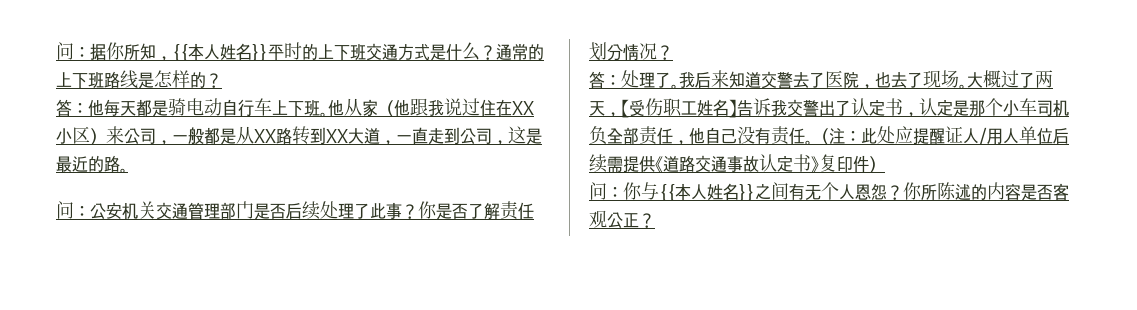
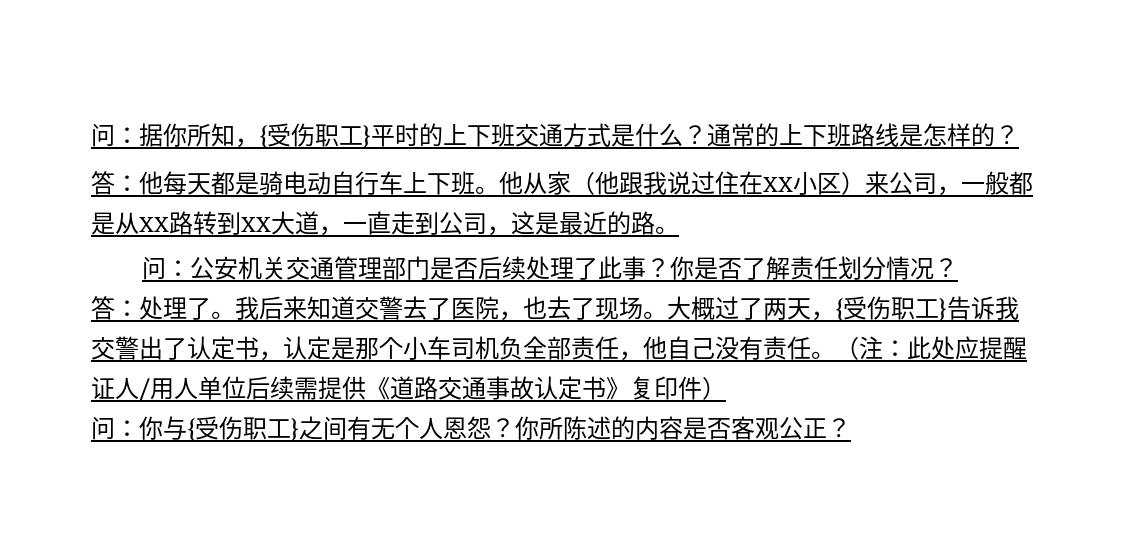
[172,43,268,61] {{本人姓名}} -> [259,123,371,148] {受伤职工}
[621,98,737,118] 【受伤职工姓名】 -> [835,296,947,321] {受伤职工}
[659,183,755,201] {{本人姓名}} -> [187,416,299,441] {受伤职工}

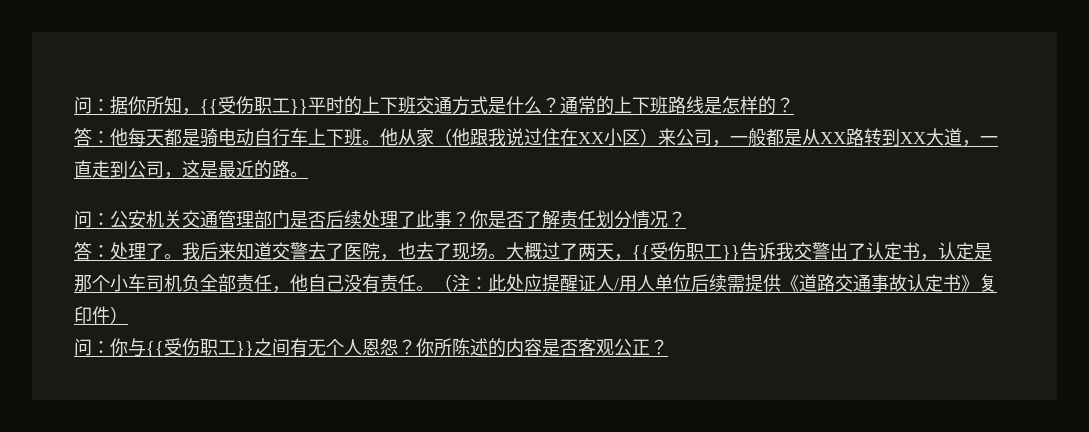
[259,123,371,148] {受伤职工} -> [200,96,308,115] {{受伤职工}}
[835,296,947,321] {受伤职工} -> [632,242,740,261] {{受伤职工}}
[187,416,299,441] {受伤职工} -> [146,338,254,357] {{受伤职工}}

